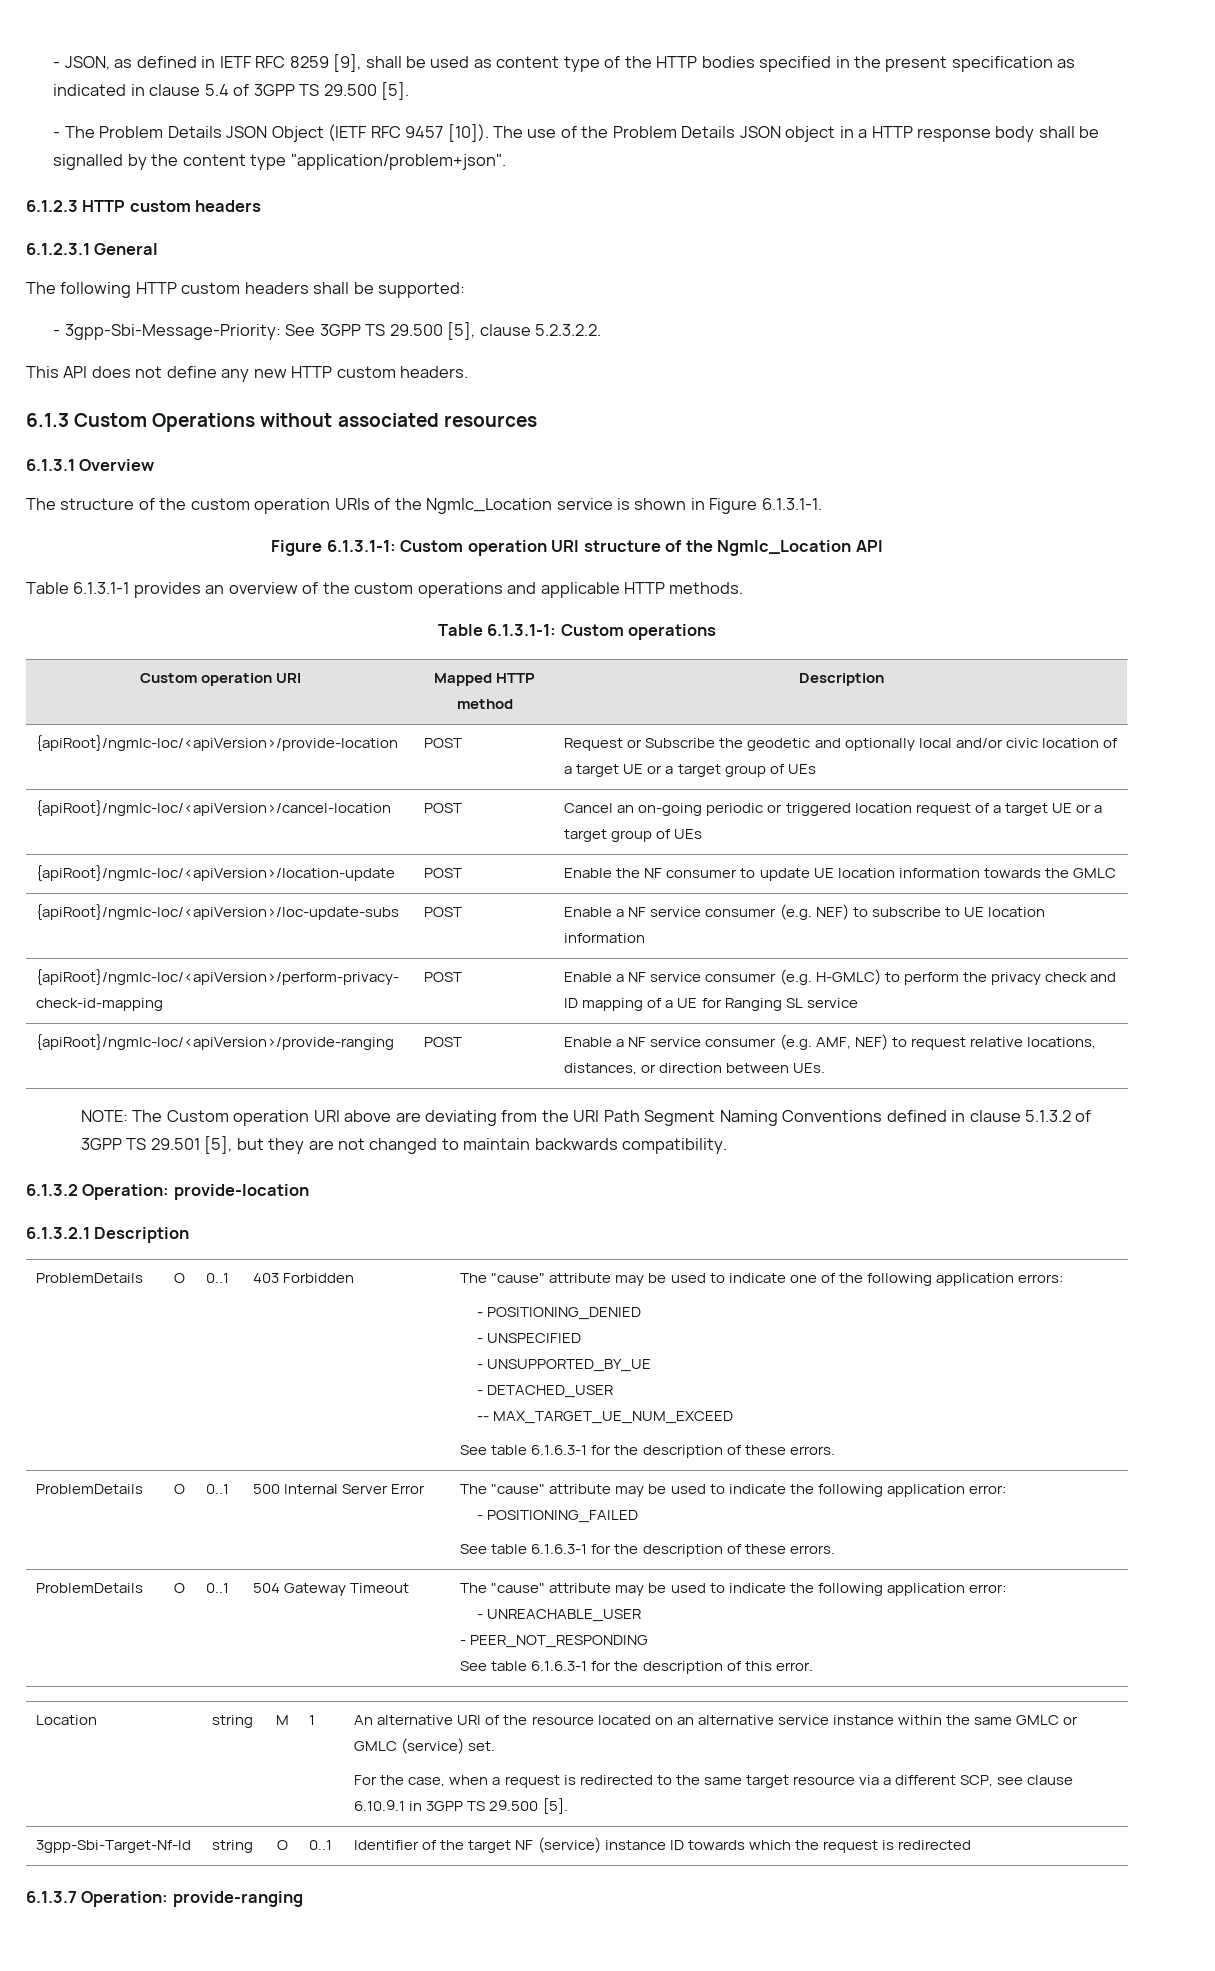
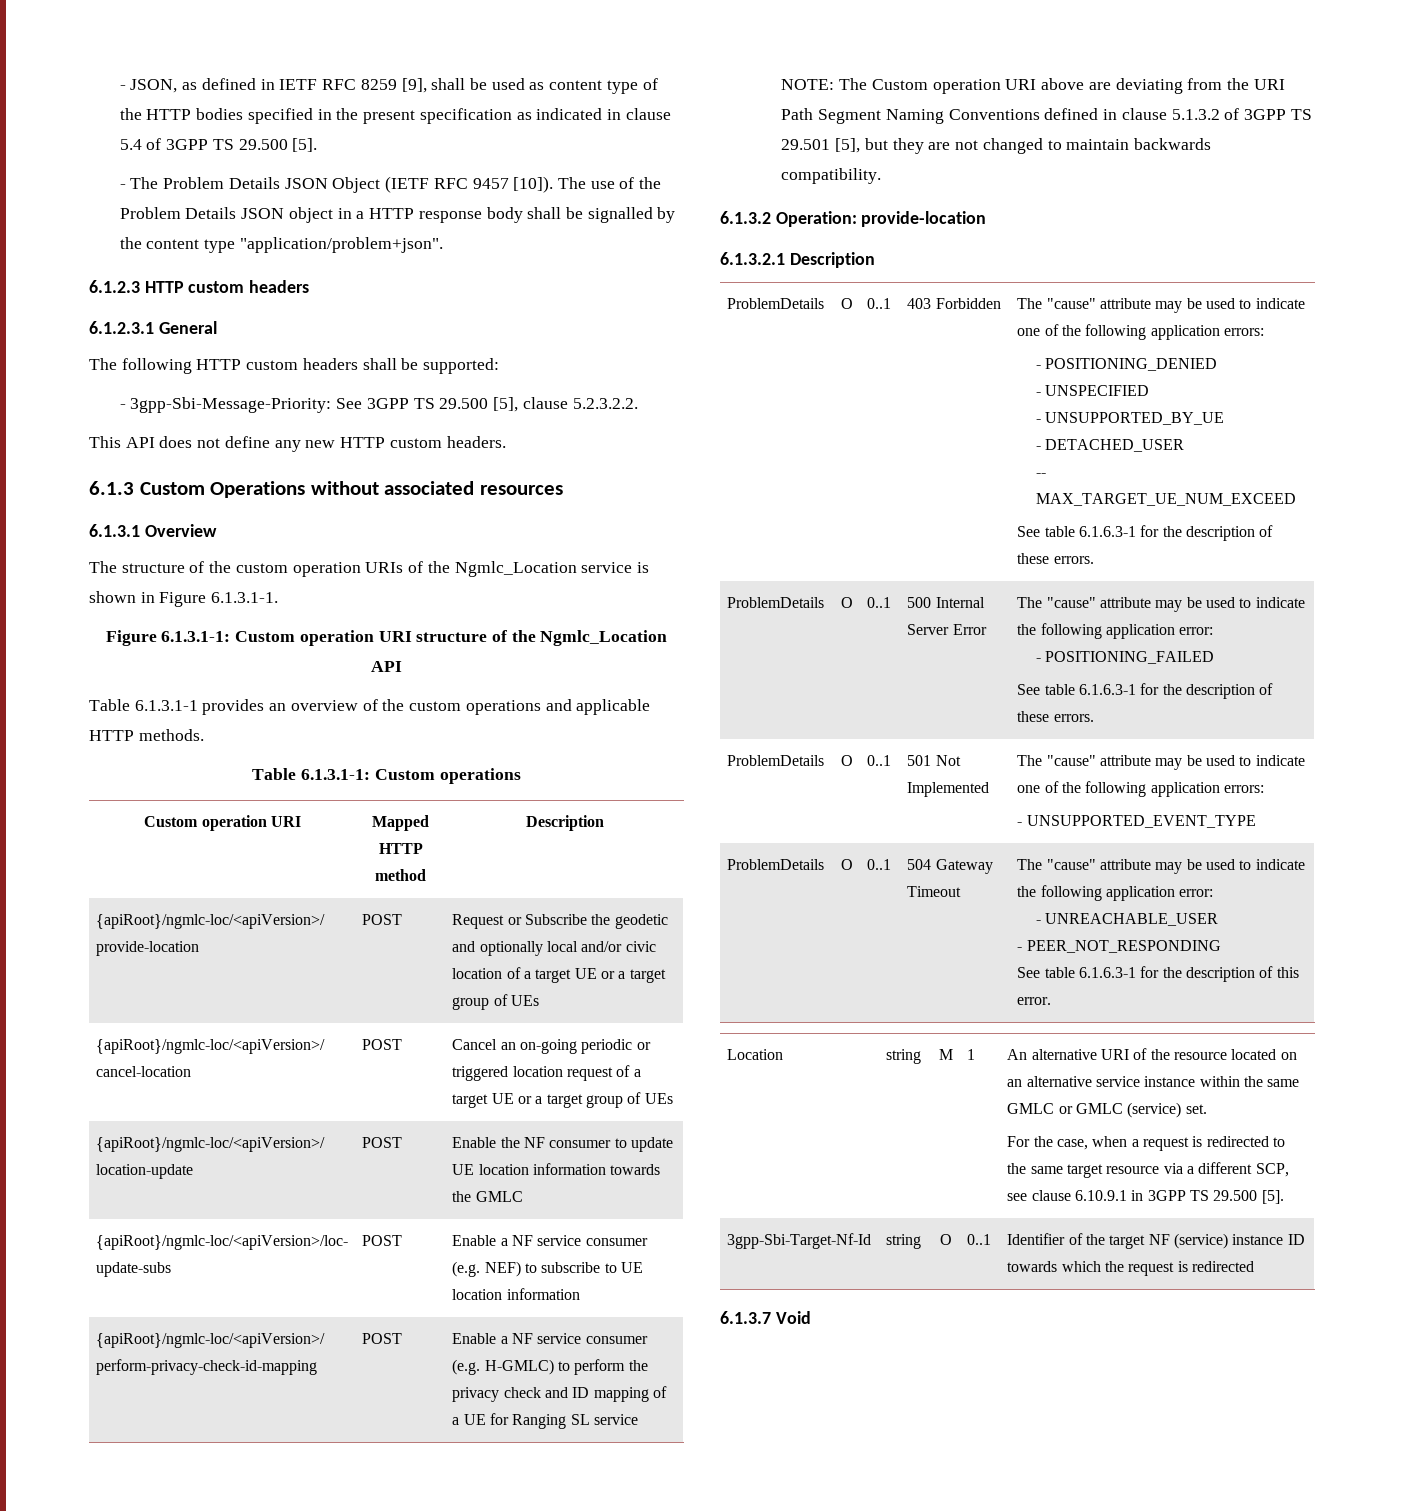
[36,1034,395,1050] [424,1037,463,1047] [564,1034,1096,1050] [564,1063,826,1075] // {apiRoot}/ngmlc-loc/<apiVersion>/provide-ranging | POST | Enable a NF service consumer (e.g. AMF, NEF) to request relative locations, distances, or direction between UEs. -> (639, 1419) none
(835, 1549) none -> [727,755,825,766] [840,755,853,766] [867,755,892,766] [907,755,961,766] [907,782,990,797] [1017,755,1305,770] [1017,781,1265,797] [1017,815,1256,828] // ProblemDetails | O | 0..1 | 501 Not Implemented | The "cause" attribute may be used to indicate one of the following application errors: // - UNSUPPORTED_EVENT_TYPE
[81,1891,303,1907] Operation: provide-ranging -> [775,1311,811,1324] Void

